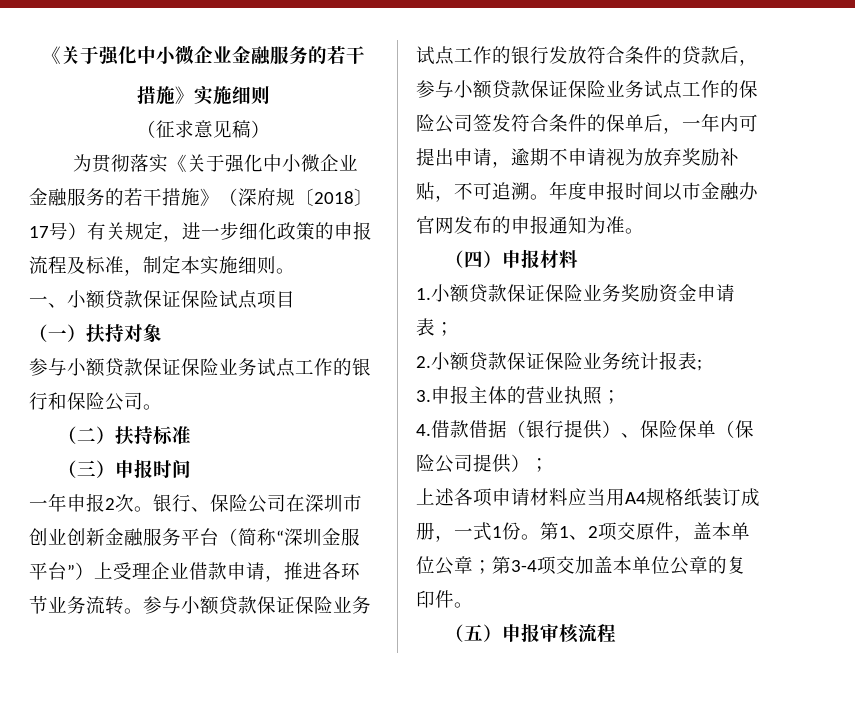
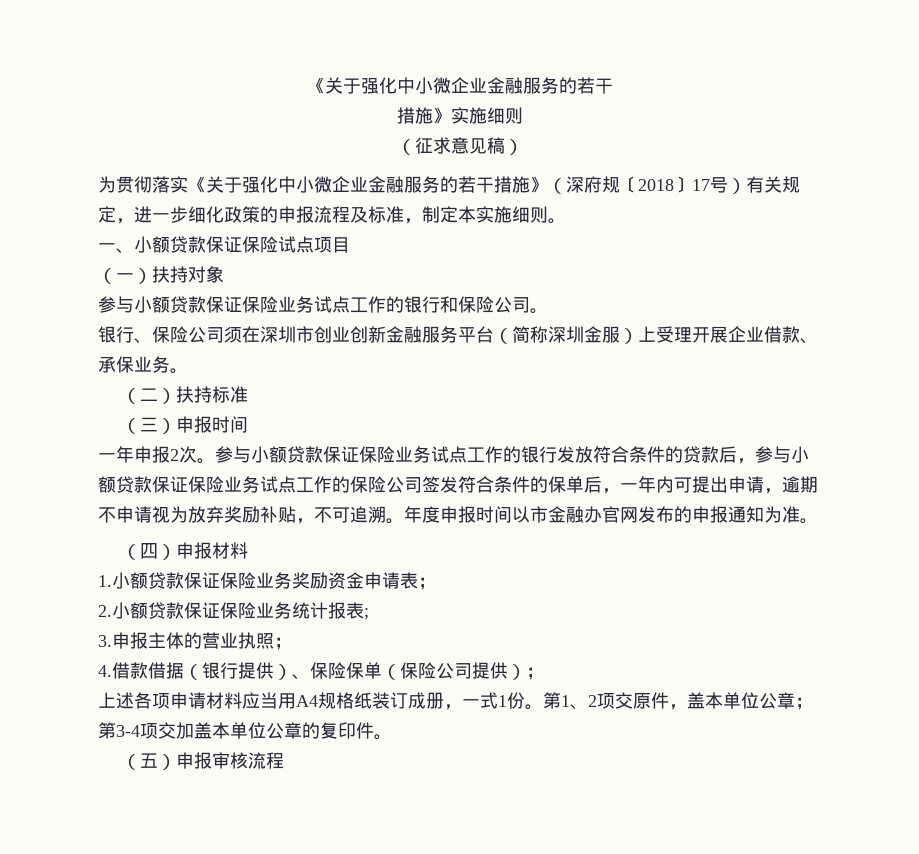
(162, 407) none -> [98,326,818,344] [98,356,188,374] // 银行、保险公司须在深圳市创业创新金融服务平台（简称深圳金服）上受理开展企业借款、承保业务。
[153,494,362,513] [29,528,360,547] [29,562,360,582] [29,595,143,615] 银行、保险公司在深圳市创业创新金融服务平台（简称“深圳金服平台”）上受理企业借款申请，推进各环节业务流转。 -> (215, 461) none

